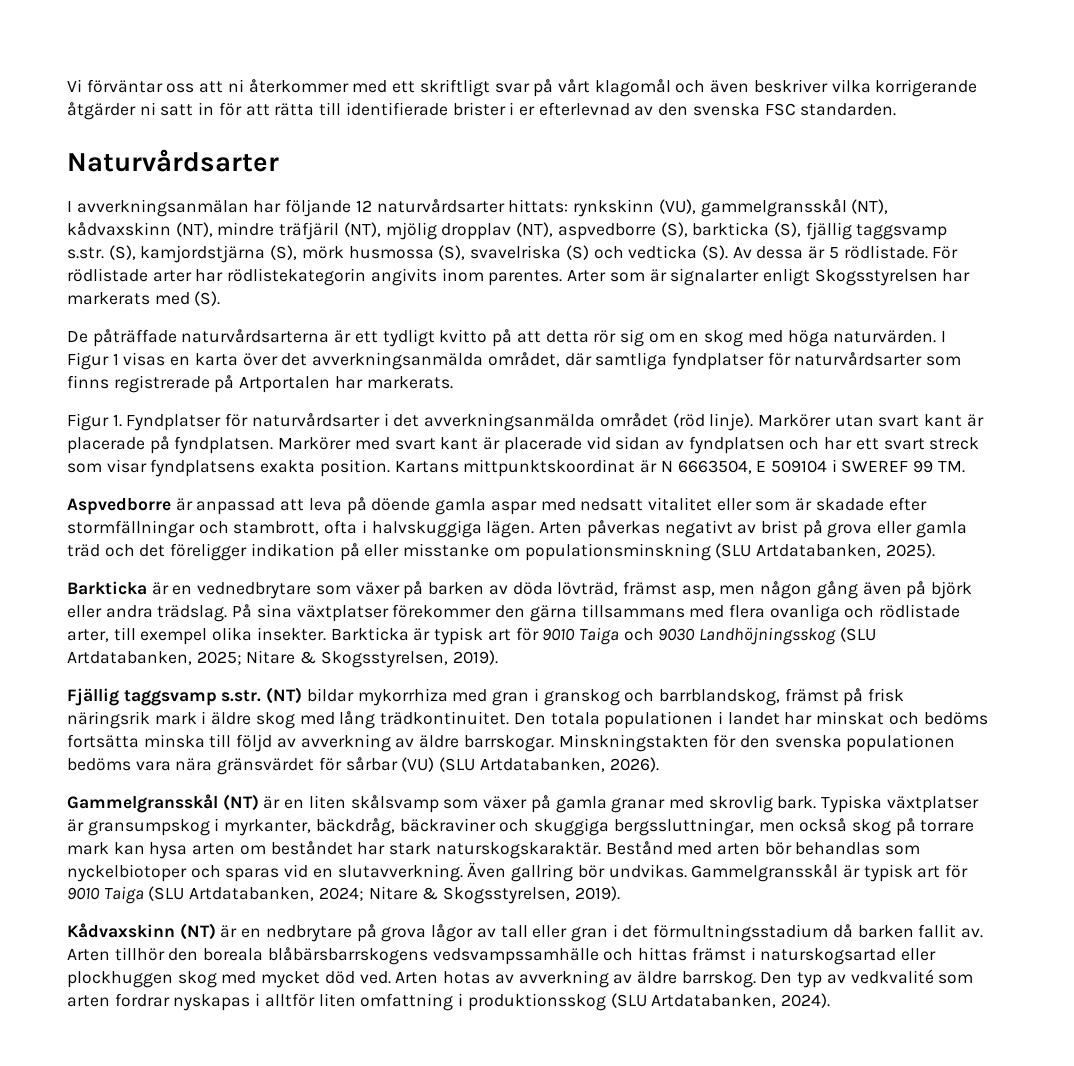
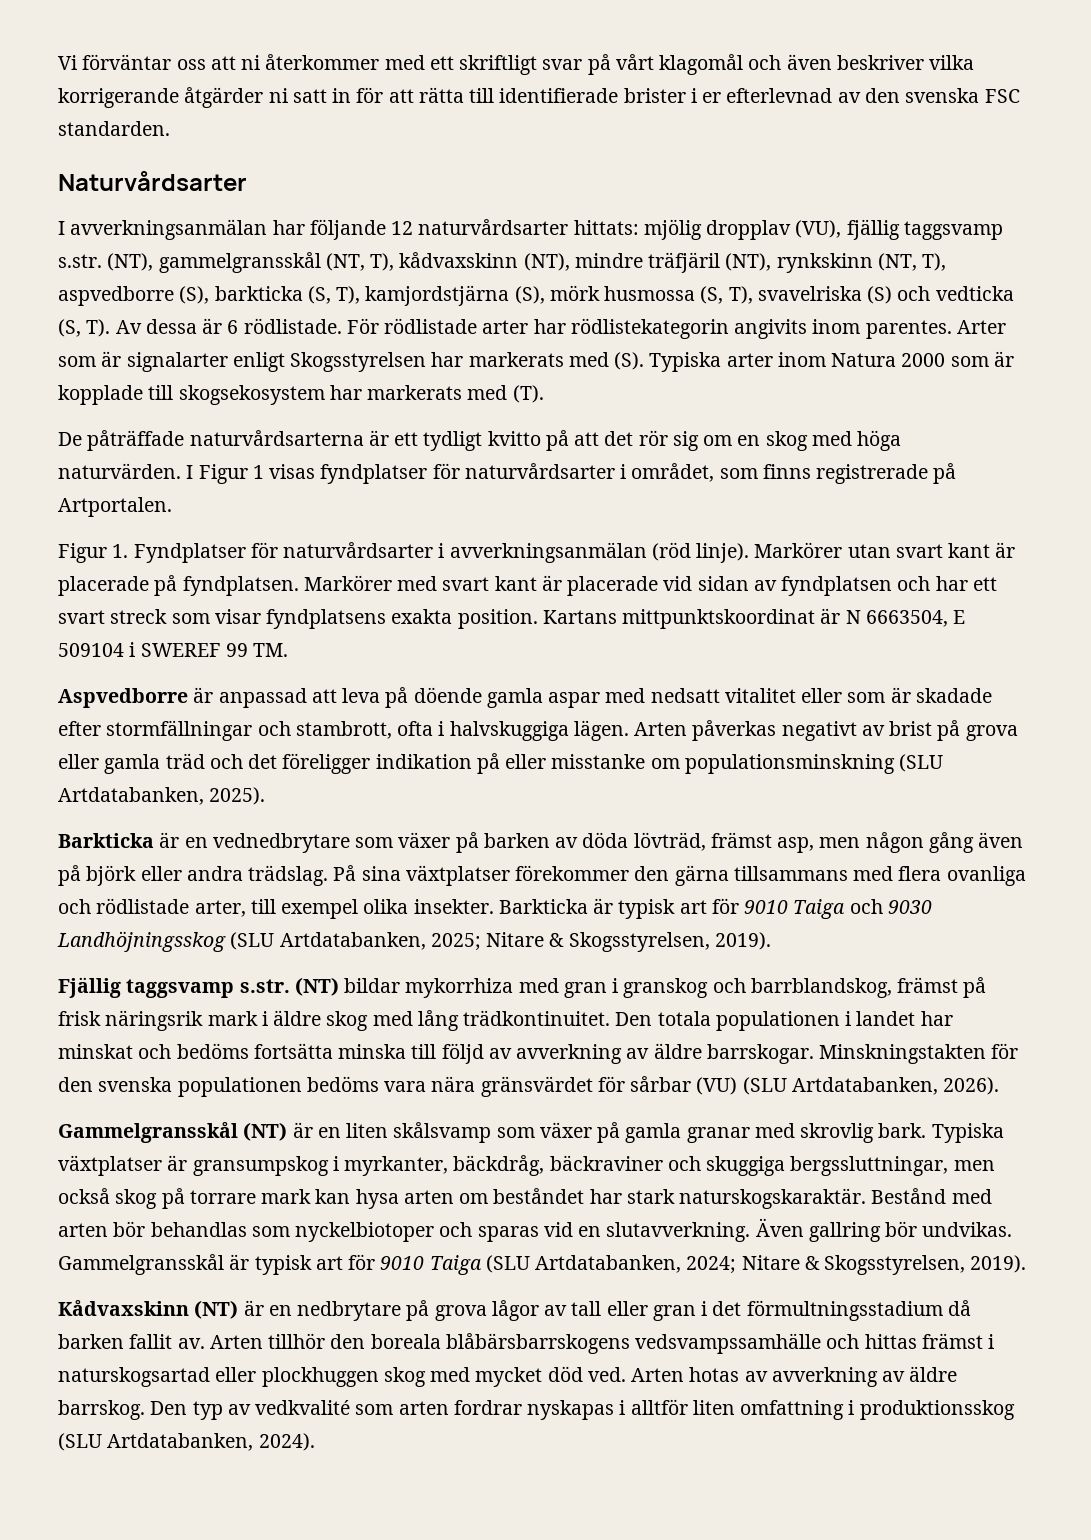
[573,199,889,217] rynkskinn (VU), gammelgransskål (NT), -> [643,219,1003,240] [58,252,395,273] mjölig dropplav (VU), fjällig taggsvamp s.str. (NT), gammelgransskål (NT, T),
[385,222,948,240] [67,245,136,260] mjölig dropplav (NT), aspvedborre (S), barkticka (S), fjällig taggsvamp s.str. (S), -> [776,253,947,273] [58,286,361,306] rynkskinn (NT, T), aspvedborre (S), barkticka (S, T),
[438,245,466,260] (S), -> [700,286,753,304] (S, T),
[701,245,728,260] (S). -> [58,319,111,337] (S, T).
[828,247,839,259] 5 -> [227,320,239,334] 6
(221, 298) none -> [649,351,1014,372] [58,385,544,405] Typiska arter inom Natura 2000 som är kopplade till skogsekosystem har markerats med (T).
[545,330,589,343] detta -> [604,431,634,446] det
[170,352,668,370] en karta över det avverkningsanmälda området, där samtliga -> (316, 471) none
(923, 359) none -> [620,463,715,482] i området,
[239,376,453,393] Artportalen har markerats. -> [58,497,172,517] Artportalen.
[393,413,668,431] det avverkningsanmälda området -> [449,542,647,563] avverkningsanmälan

